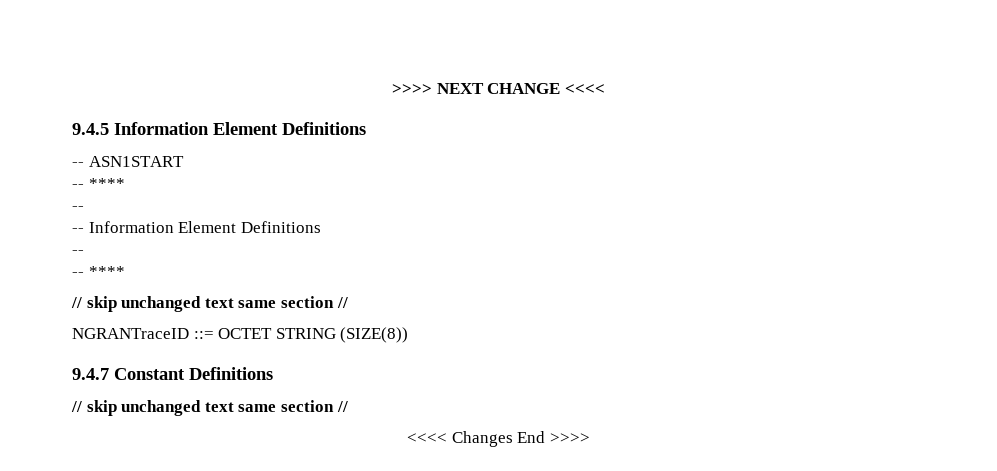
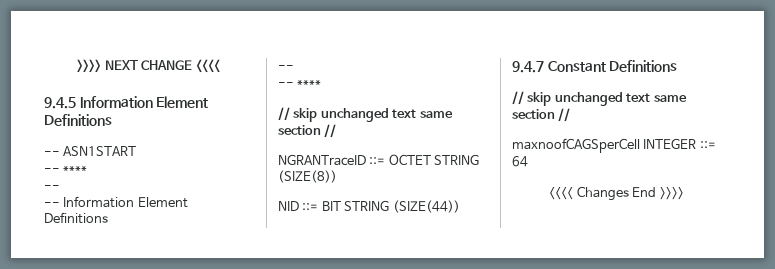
(409, 335) none -> [278,200,460,213] // NID ::= BIT STRING (SIZE(44))
(348, 406) none -> [512,138,716,153] [512,156,528,167] // maxnoofCAGSperCell INTEGER ::= 64

